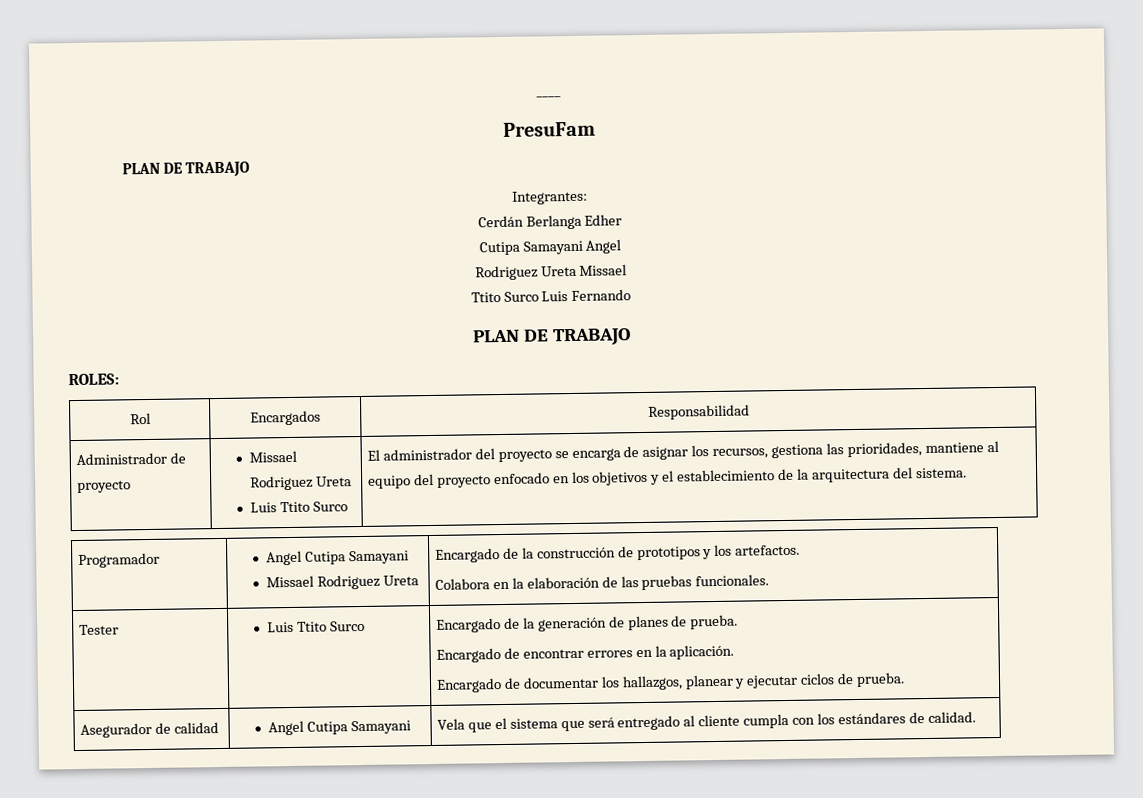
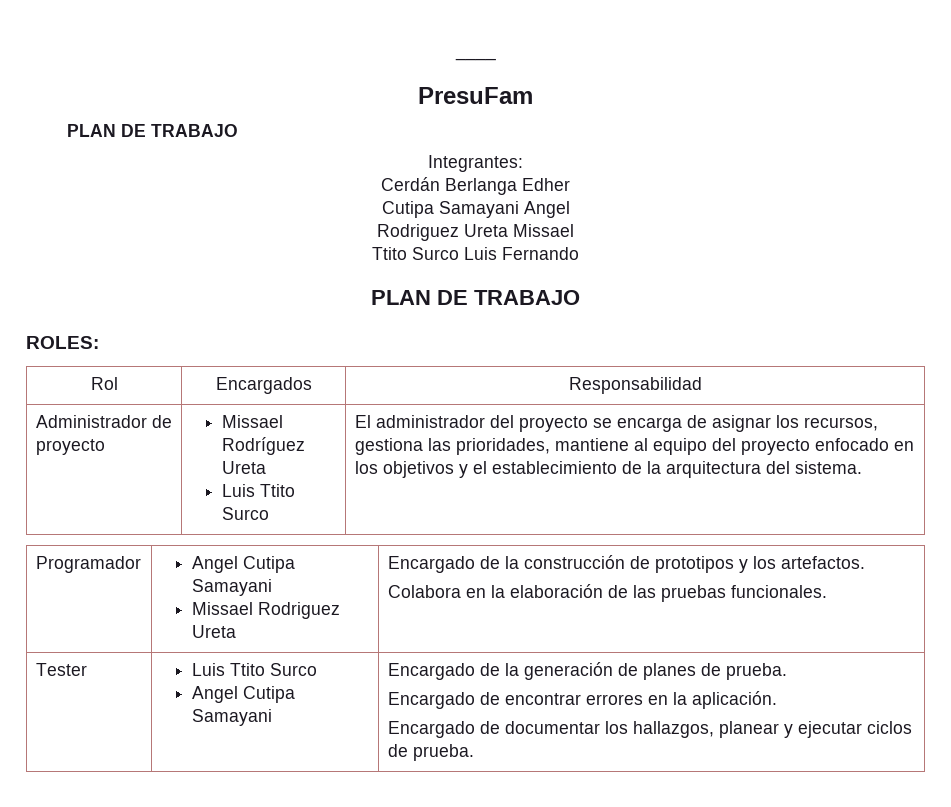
[249,475,313,491] Rodriguez -> [222,437,306,455] Rodríguez
(365, 626) none -> [192,686,296,703] [192,709,273,726] // Angel Cutipa Samayani
[79,722,219,738] [267,720,411,736] [436,711,976,733] // Asegurador de calidad | Angel Cutipa Samayani | Vela que el sistema que será entregado al cliente cumpla con los estándares de calidad. -> (474, 752) none

